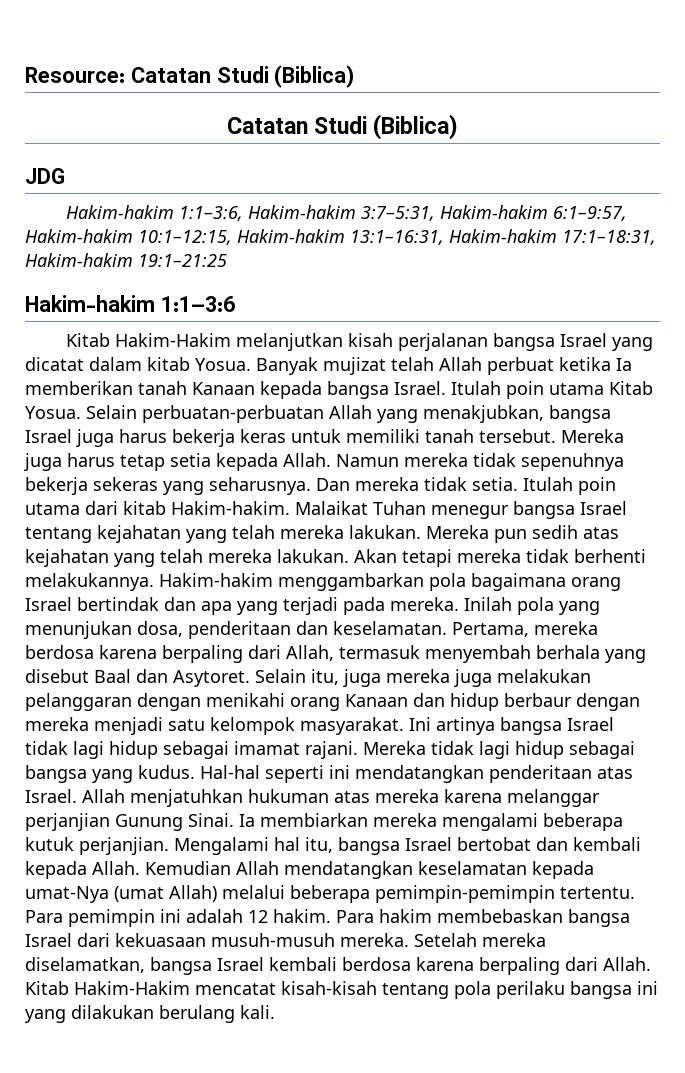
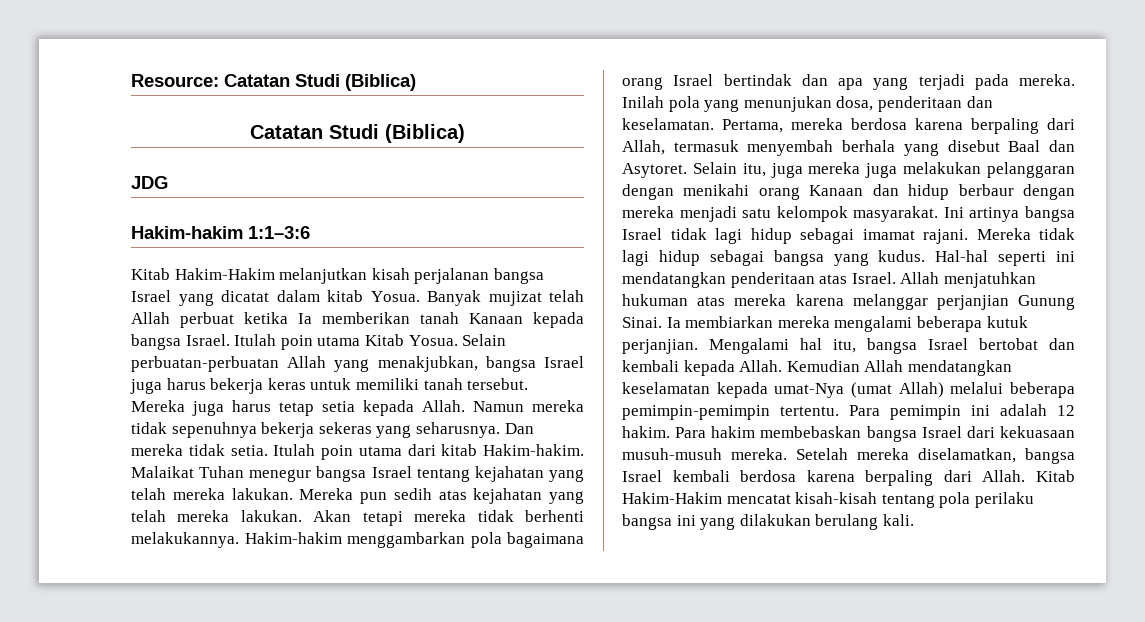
[66,205,628,221] [25,229,656,245] [25,253,227,267] // Hakim-hakim 1:1–3:6, Hakim-hakim 3:7–5:31, Hakim-hakim 6:1–9:57, Hakim-hakim 10:1–12:15, Hakim-hakim 13:1–16:31, Hakim-hakim 17:1–18:31, Hakim-hakim 19:1–21:25 -> (168, 182) none

